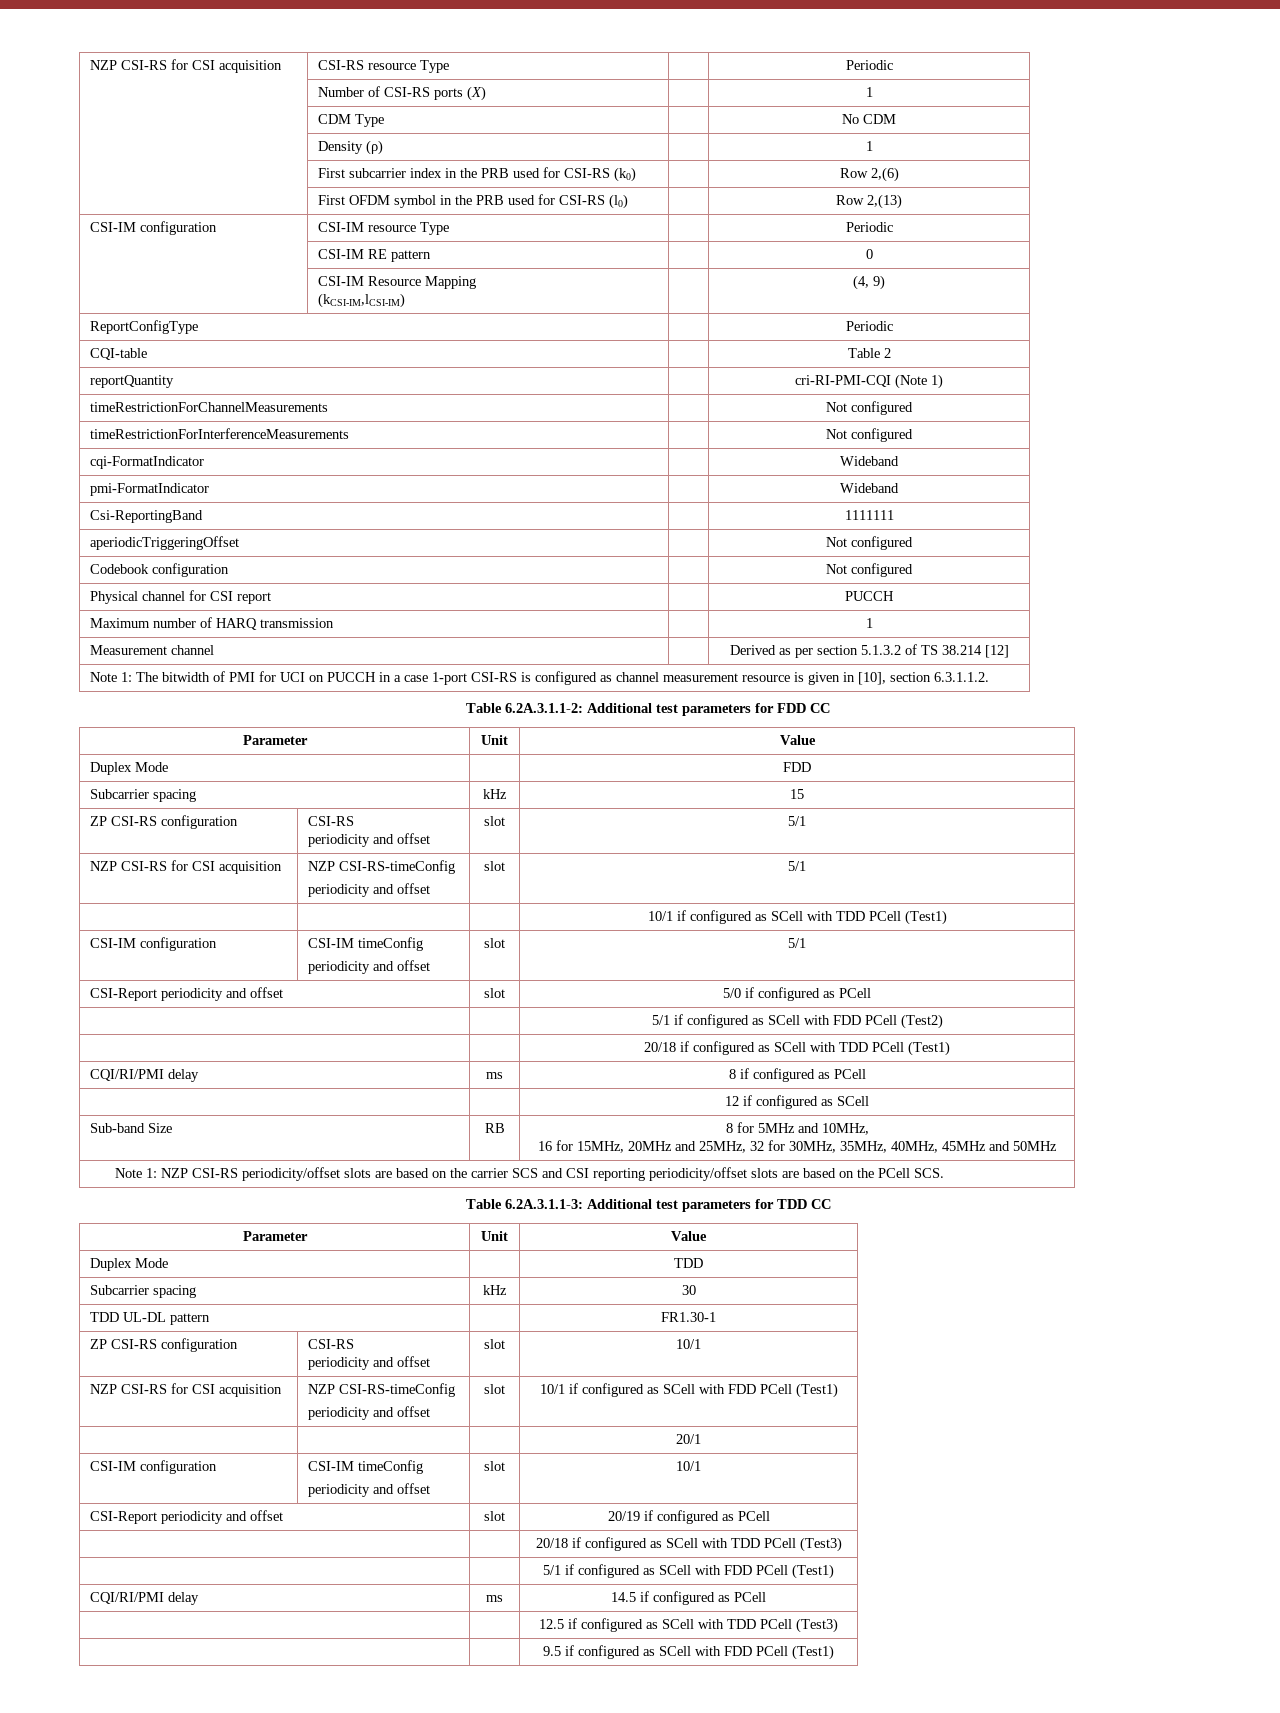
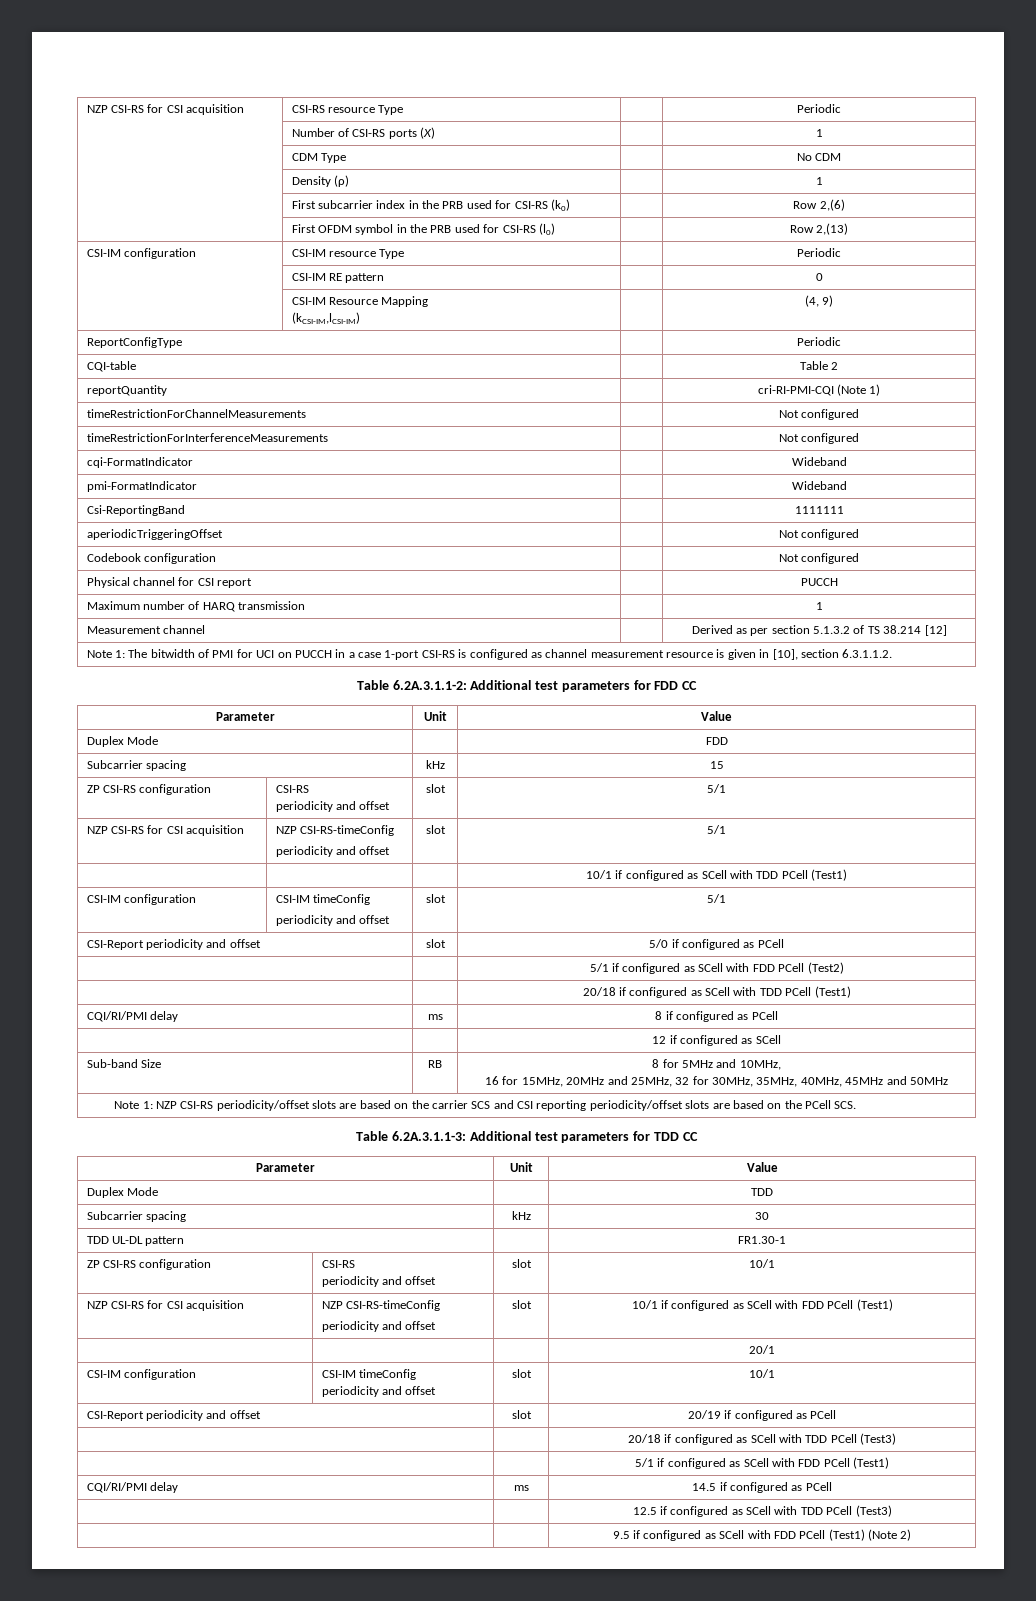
(834, 1652) none -> [867,1529,912,1541] (Note 2)

